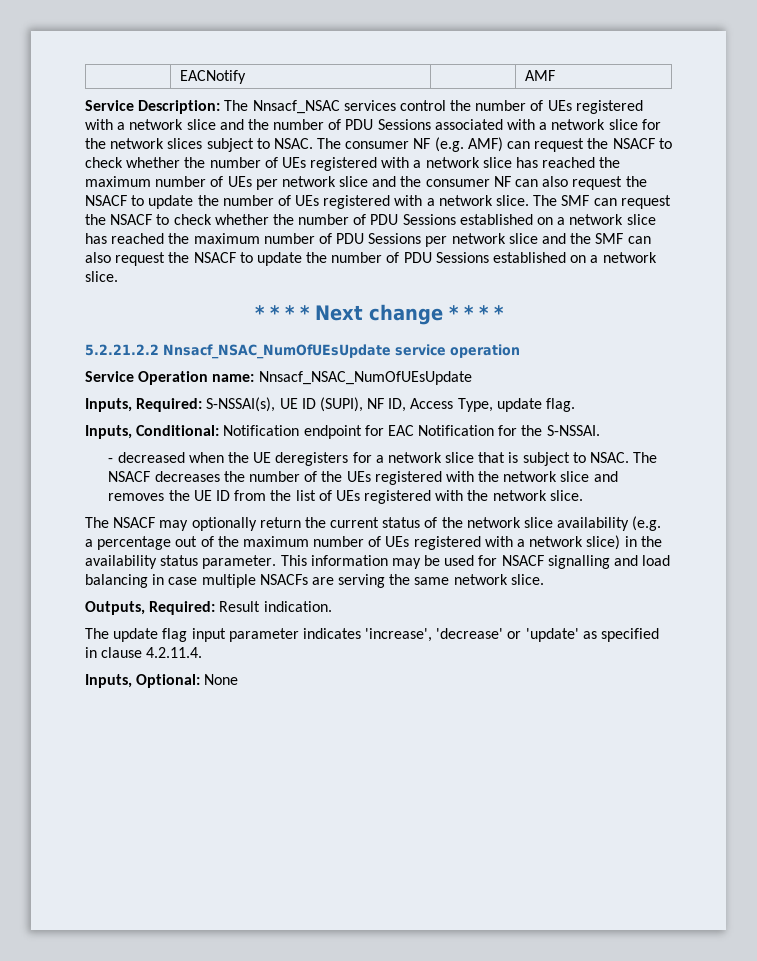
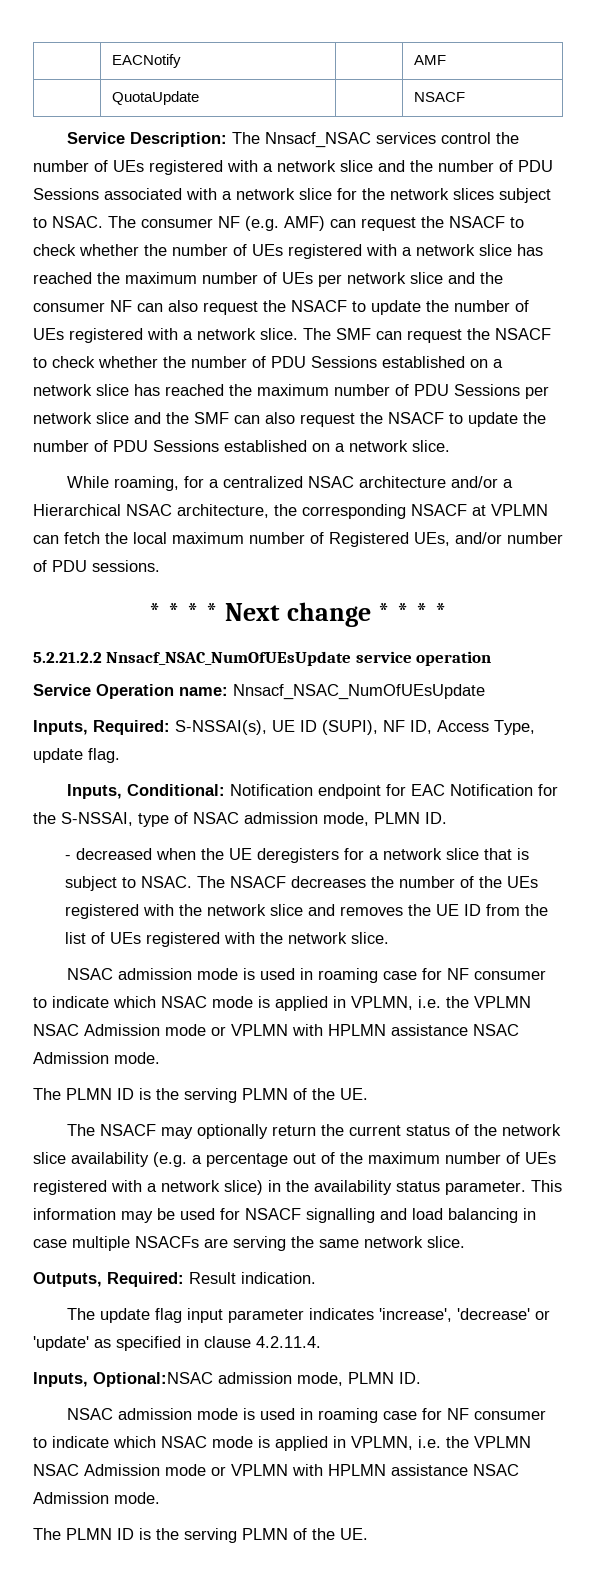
(556, 75) none -> [111,91,199,105] [413,92,465,102] // | QuotaUpdate | | NSACF
(118, 276) none -> [67,476,514,491] [33,504,548,519] [33,532,563,547] [33,560,160,572] // While roaming, for a centralized NSAC architecture and/or a Hierarchical NSAC architecture, the corresponding NSACF at VPLMN can fetch the local maximum number of Registered UEs, and/or number of PDU sessions.
[546,425,600,436] S-NSSAI. -> [61,812,447,827] S-NSSAI, type of NSAC admission mode, PLMN ID.
(583, 495) none -> [67,968,547,983] [33,996,531,1011] [33,1024,519,1036] [33,1052,160,1064] [33,1088,368,1103] // NSAC admission mode is used in roaming case for NF consumer to indicate which NSAC mode is applied in VPLMN, i.e. the VPLMN NSAC Admission mode or VPLMN with HPLMN assistance NSAC Admission mode. // The PLMN ID is the serving PLMN of the UE.
[136,674,239,688] Optional: None -> [93,1372,421,1387] [67,1408,547,1423] [33,1436,531,1451] [33,1464,519,1476] [33,1492,160,1504] [33,1528,368,1543] Optional:NSAC admission mode, PLMN ID. // NSAC admission mode is used in roaming case for NF consumer to indicate which NSAC mode is applied in VPLMN, i.e. the VPLMN NSAC Admission mode or VPLMN with HPLMN assistance NSAC Admission mode. // The PLMN ID is the serving PLMN of the UE.

